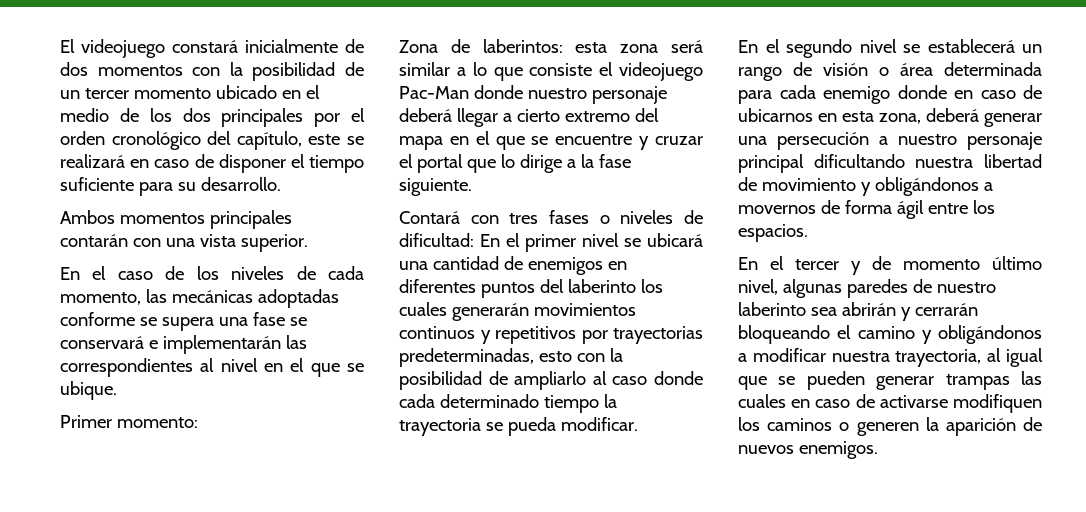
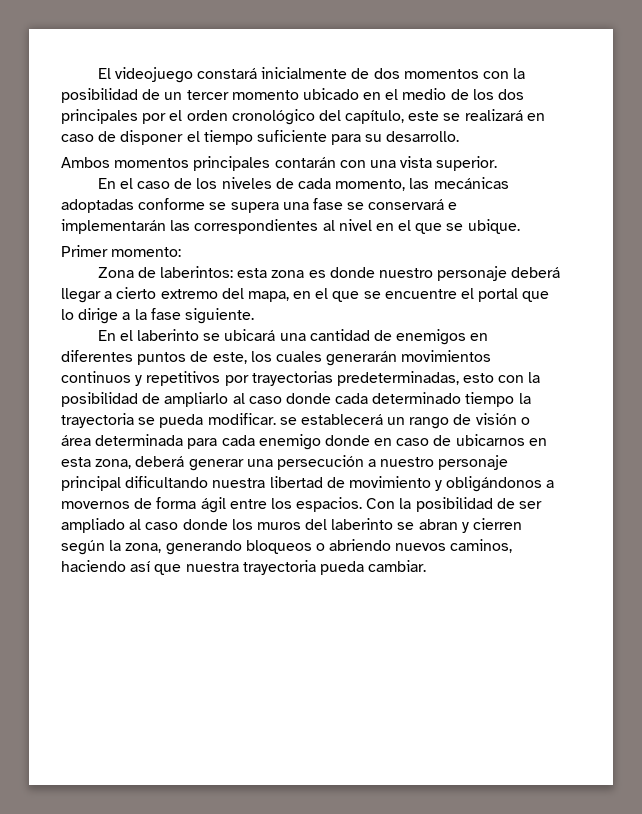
[671,40,703,53] [399,62,703,81] [399,86,469,99] será similar a lo que consiste el videojuego Pac-Man -> [308,270,326,278] es
[399,136,443,150] mapa -> [247,291,289,302] mapa,
[639,136,703,150] y cruzar -> (457, 294) none
[399,210,703,224] [399,233,619,252] Contará con tres fases o niveles de dificultad: En el primer nivel -> [97,329,200,341] En el laberinto
[539,279,636,293] del laberinto -> [190,351,247,364] de este,
[738,39,897,58] // En el segundo nivel -> (276, 419) none
[738,256,1042,275] [738,279,996,298] [738,302,978,321] [738,325,1042,344] [738,348,1043,367] [738,371,1042,390] [738,394,1042,413] [738,417,1042,436] [738,441,878,459] // En el tercer y de momento último nivel, algunas paredes de nuestro laberinto sea abrirán y cerrarán bloqueando el camino y obligándonos a modificar nuestra trayectoria, al igual que se pueden generar trampas las cuales en caso de activarse modifiquen los caminos o generen la aparición de nuevos enemigos. -> [366,497,543,512] [61,518,523,533] [61,539,513,555] [61,560,427,575] Con la posibilidad de ser ampliado al caso donde los muros del laberinto se abran y cierren según la zona, generando bloqueos o abriendo nuevos caminos, haciendo así que nuestra trayectoria pueda cambiar.

